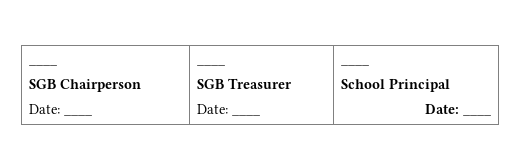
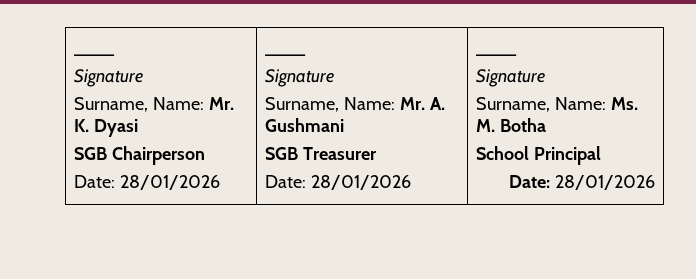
[28,64,58,66] ____ -> [74,54,116,56] [74,69,144,87] [74,97,234,112] [74,119,139,137] ____ // Signature // Surname, Name: Mr. K. Dyasi
[63,114,93,116] [196,64,226,66] ____ | ____ -> [120,175,221,190] [265,54,307,56] [265,69,335,87] [265,97,445,112] [265,118,345,132] 28/01/2026 | ____ // Signature // Surname, Name: Mr. A. Gushmani
[231,114,261,116] [340,64,370,66] ____ | ____ -> [311,175,412,190] [476,54,518,56] [476,69,546,87] [476,97,638,112] [476,118,547,132] 28/01/2026 | ____ // Signature // Surname, Name: Ms. M. Botha
[463,114,493,116] ____ -> [554,175,655,190] 28/01/2026

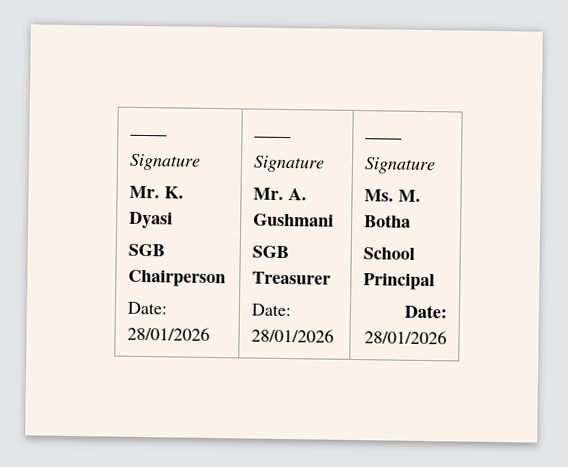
[74,54,116,56] [74,69,144,87] [74,97,205,112] ____ // Signature // Surname, Name: -> [129,133,167,137] [128,153,201,171] ____ // Signature //
[265,97,396,112] Surname, Name: -> (325, 164) none
[476,97,607,112] Surname, Name: -> (436, 166) none

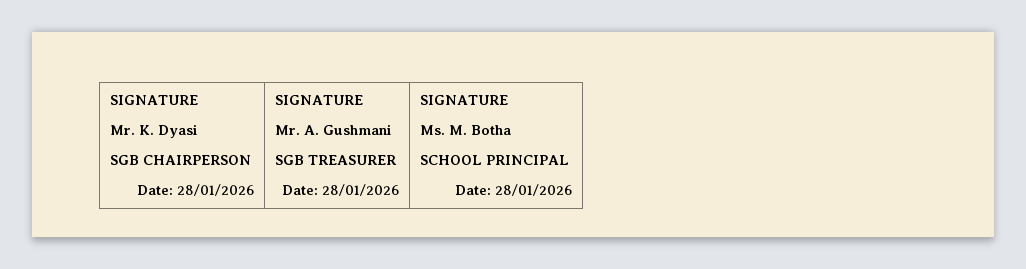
[129,133,167,137] [128,153,201,171] ____ // Signature -> [109,95,198,105] SIGNATURE
[127,269,226,288] [126,301,168,315] [126,326,210,341] [253,135,291,139] [252,155,325,173] Chairperson // Date: 28/01/2026 | ____ // Signature -> [142,155,251,165] [137,184,255,196] [274,95,363,105] CHAIRPERSON // Date: 28/01/2026 | SIGNATURE
[251,271,331,285] [250,303,292,317] [250,328,334,343] [364,137,402,140] [363,157,436,175] Treasurer // Date: 28/01/2026 | ____ // Signature -> [307,155,397,165] [282,184,400,196] [419,95,508,105] TREASURER // Date: 28/01/2026 | SIGNATURE
[362,247,415,260] [362,273,435,291] School Principal -> [419,155,569,165] SCHOOL PRINCIPAL

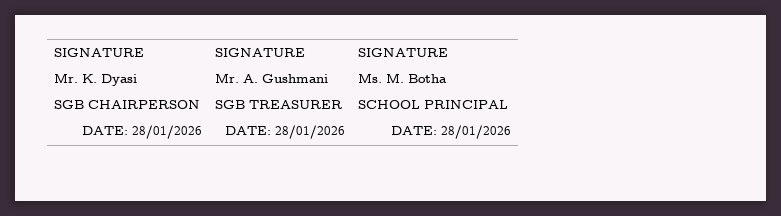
[137,185,174,195] Date: -> [81,126,128,135] DATE:
[282,185,319,195] Date: -> [224,126,271,135] DATE:
[455,185,492,195] Date: -> [390,126,437,135] DATE:

